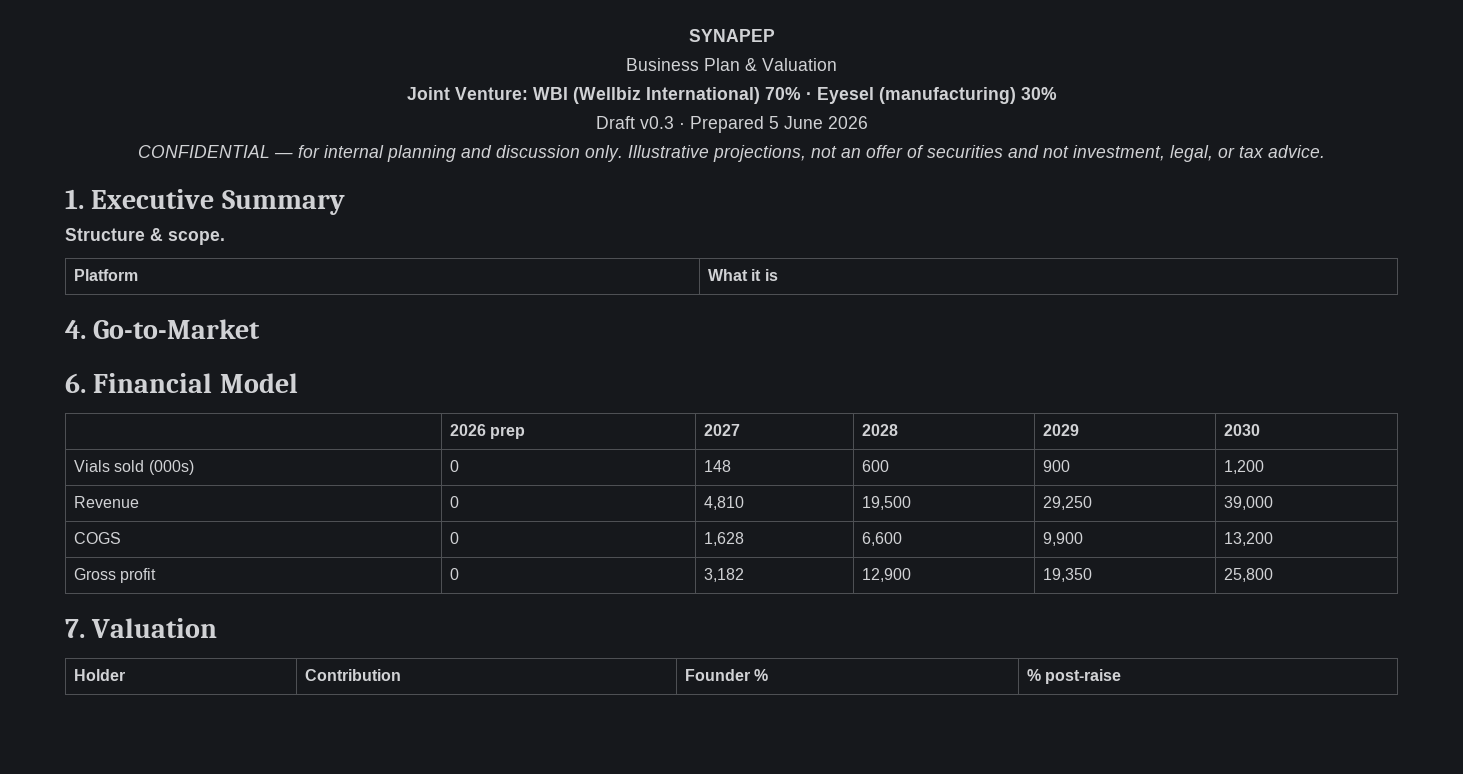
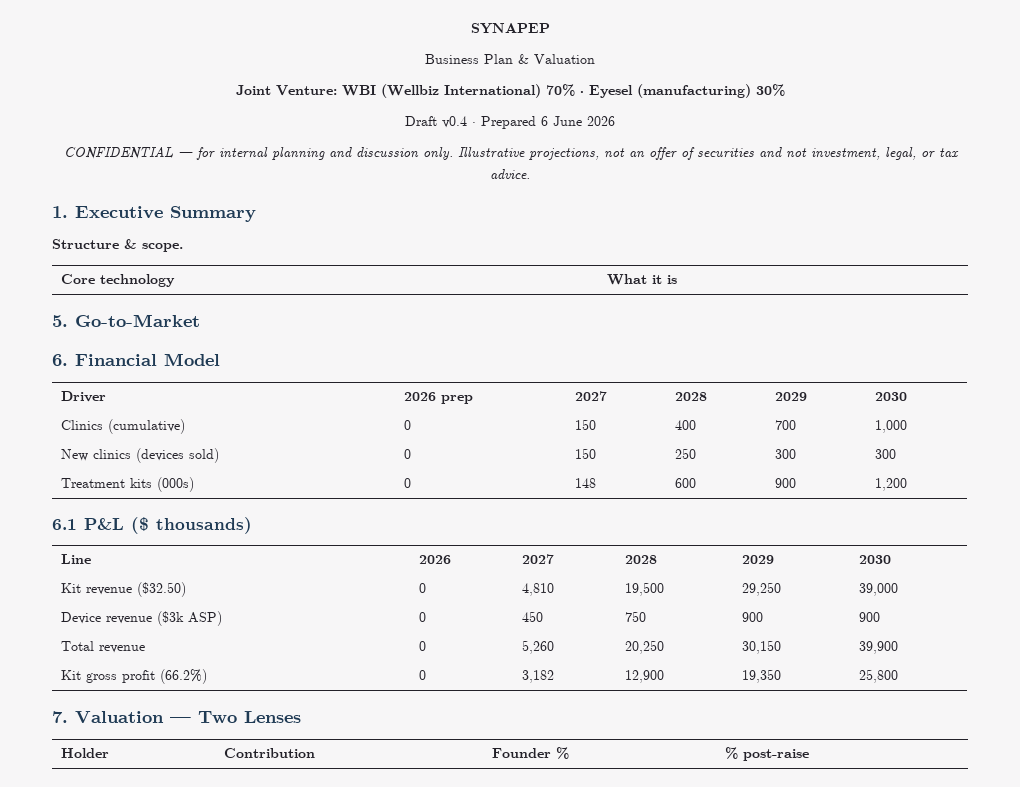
[639,116,674,129] v0.3 -> [442,116,467,128] v0.4
[768,116,779,129] 5 -> [541,116,548,126] 6
[74,269,139,281] Platform -> [61,274,176,287] Core technology
[65,320,86,339] 4. -> [52,315,68,327] 5.
(298, 383) none -> [61,391,107,402] Driver
[74,460,145,472] Vials sold -> [61,419,186,434] [404,420,412,430] [575,419,597,430] [675,420,697,430] [775,420,797,430] [875,420,908,433] [61,448,220,463] [404,449,412,459] [575,448,597,459] [675,448,697,459] [775,449,797,459] [875,449,897,459] [61,478,153,488] Clinics (cumulative) | 0 | 150 | 400 | 700 | 1,000 // New clinics (devices sold) | 0 | 150 | 250 | 300 | 300 // Treatment kits
[74,496,140,508] // Revenue -> [52,517,252,534] [61,554,92,564] [419,555,452,564] [522,554,555,564] [625,555,658,564] [742,555,775,564] [859,555,892,564] [61,582,187,597] // 6.1 P&L ($ thousands) // Line | 2026 | 2027 | 2028 | 2029 | 2030 // Kit revenue ($32.50)
[74,532,122,544] [450,532,460,544] [704,532,745,546] [862,532,903,546] [1043,532,1084,546] [1224,532,1274,546] [74,568,117,580] COGS | 0 | 1,628 | 6,600 | 9,900 | 13,200 // Gross -> [61,611,223,626] [419,612,427,622] [522,611,544,622] [625,611,647,622] [742,612,764,622] [859,612,881,622] [61,641,146,653] [419,641,427,651] [522,640,555,654] [625,640,665,654] [742,640,782,654] [859,641,899,654] [61,670,118,683] Device revenue ($3k ASP) | 0 | 450 | 750 | 900 | 900 // Total revenue | 0 | 5,260 | 20,250 | 30,150 | 39,900 // Kit gross
(157, 575) none -> [160,669,208,684] (66.2%)
(218, 628) none -> [170,711,301,723] — Two Lenses

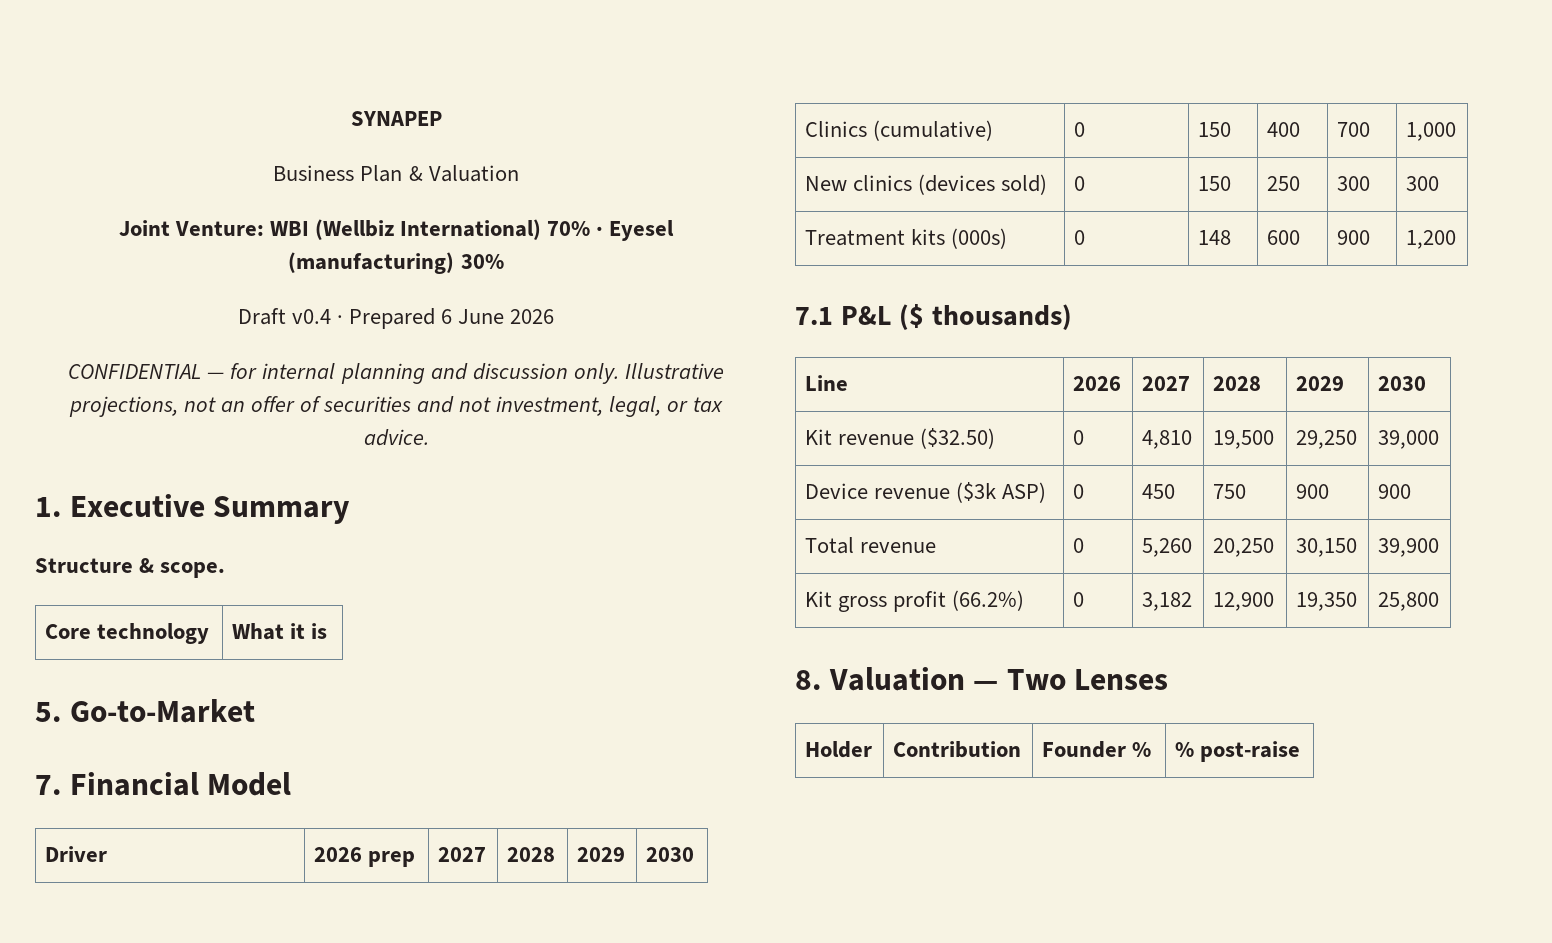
[52,354,68,366] 6. -> [35,775,61,795] 7.
[52,519,77,530] 6.1 -> [795,307,833,325] 7.1
[52,711,68,723] 7. -> [795,670,821,690] 8.

